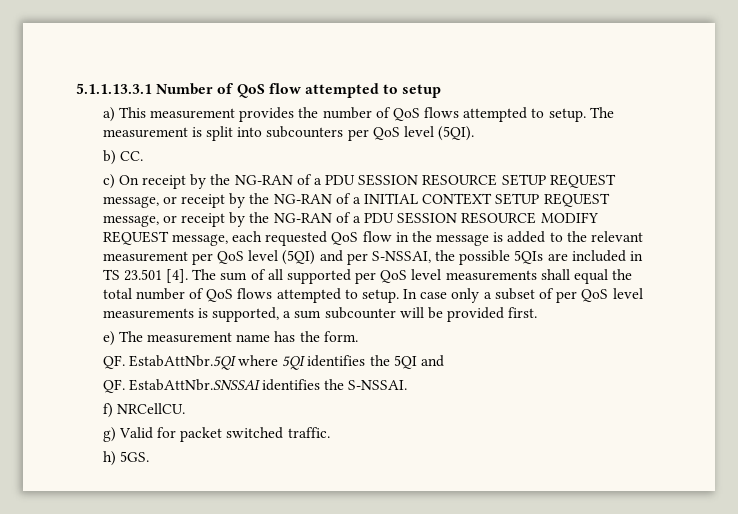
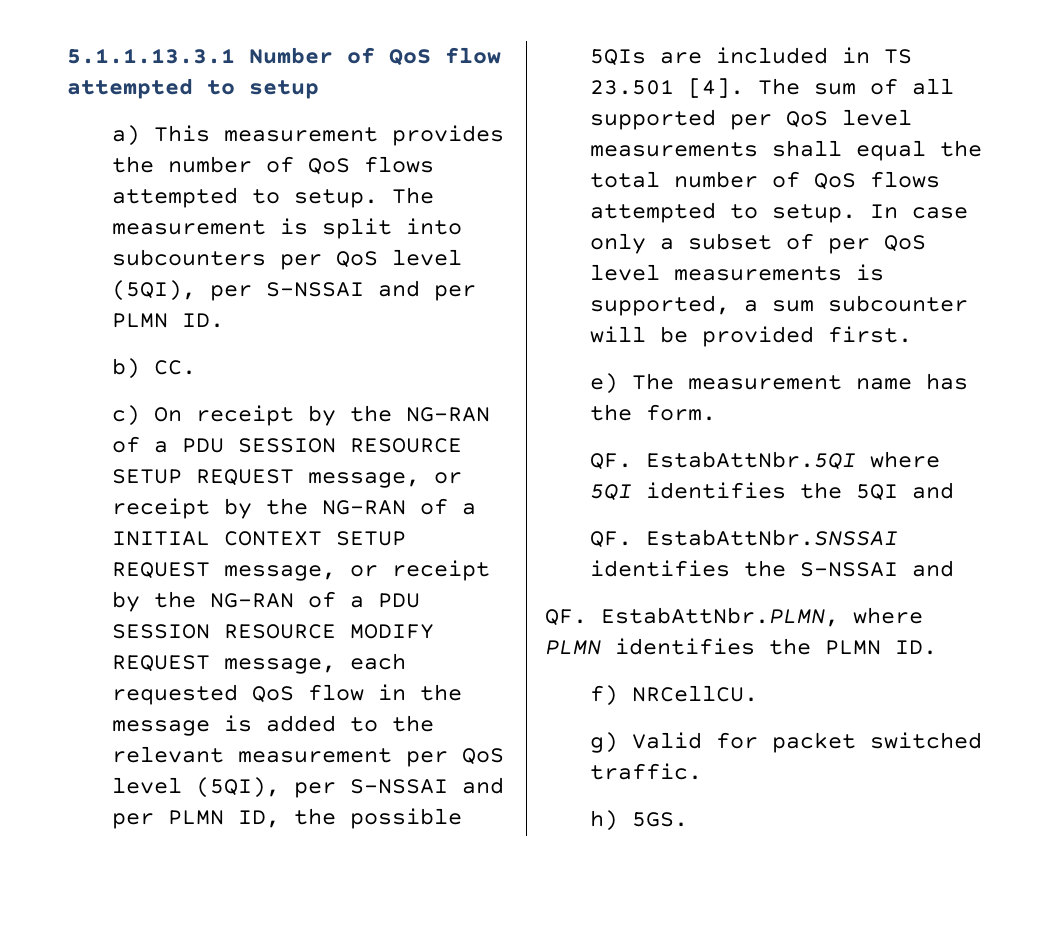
[438,126,475,141] (5QI). -> [112,280,477,301] [112,313,225,328] (5QI), per S-NSSAI and per PLMN ID.
[282,250,431,265] (5QI) and per S-NSSAI, -> [196,777,505,798] [112,810,281,829] (5QI), per S-NSSAI and per PLMN ID,
[348,380,408,390] S-NSSAI. -> [800,560,955,577] [545,607,923,627] [545,638,937,655] S-NSSAI and // QF. EstabAttNbr.PLMN, where PLMN identifies the PLMN ID.

